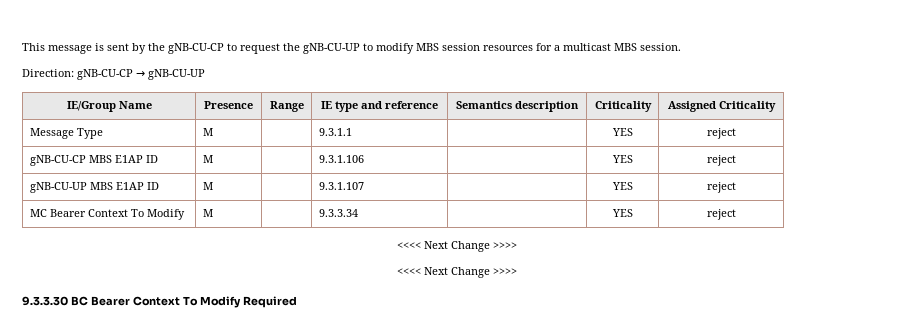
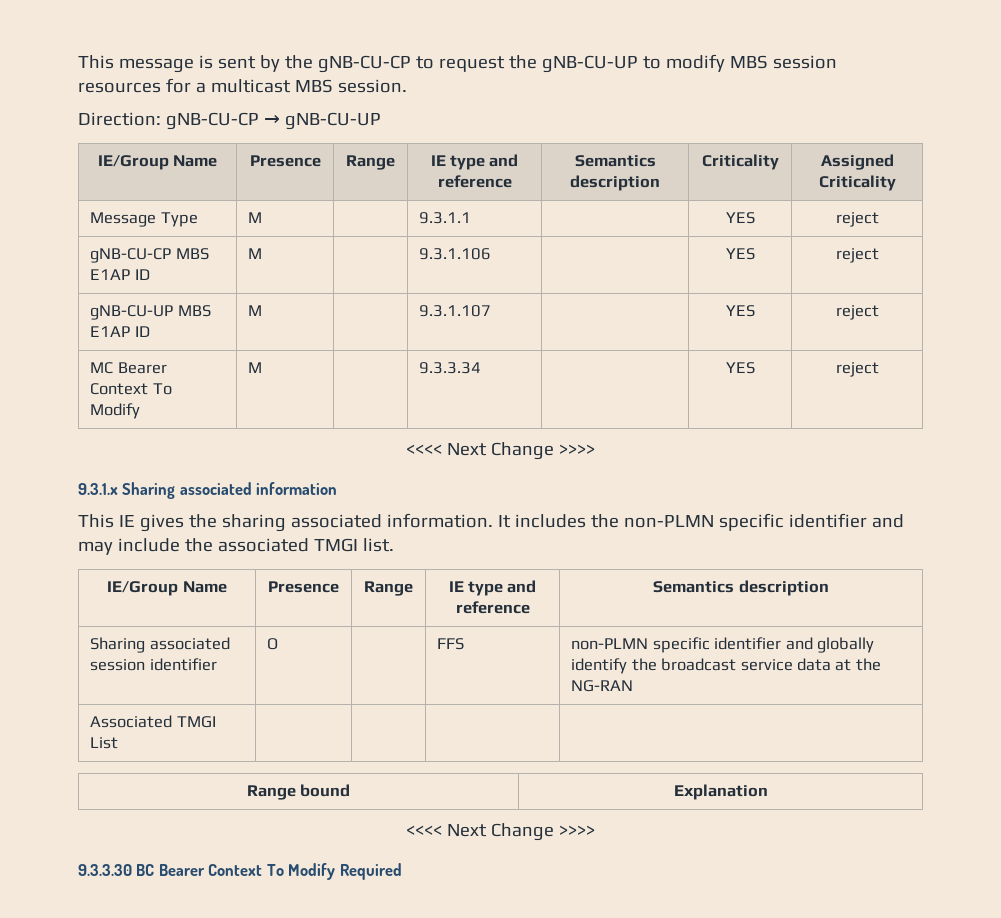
(517, 245) none -> [78,482,338,499] [78,513,904,532] [78,538,394,555] [107,581,227,596] [268,581,339,593] [364,581,413,596] [448,580,537,596] [455,601,530,614] [653,580,829,596] [90,637,230,653] [90,658,217,671] [267,638,279,650] [437,638,465,650] [571,637,875,653] [571,658,881,674] [571,680,634,692] [90,715,216,728] [90,737,119,749] [246,784,351,800] [673,784,768,800] // 9.3.1.x Sharing associated information // This IE gives the sharing associated information. It includes the non-PLMN specific identifier and may include the associated TMGI list. // IE/Group Name | Presence | Range | IE type and reference | Semantics description // Sharing associated session identifier | O | | FFS | non-PLMN specific identifier and globally identify the broadcast service data at the NG-RAN // Associated TMGI List | | | | // Range bound | Explanation

